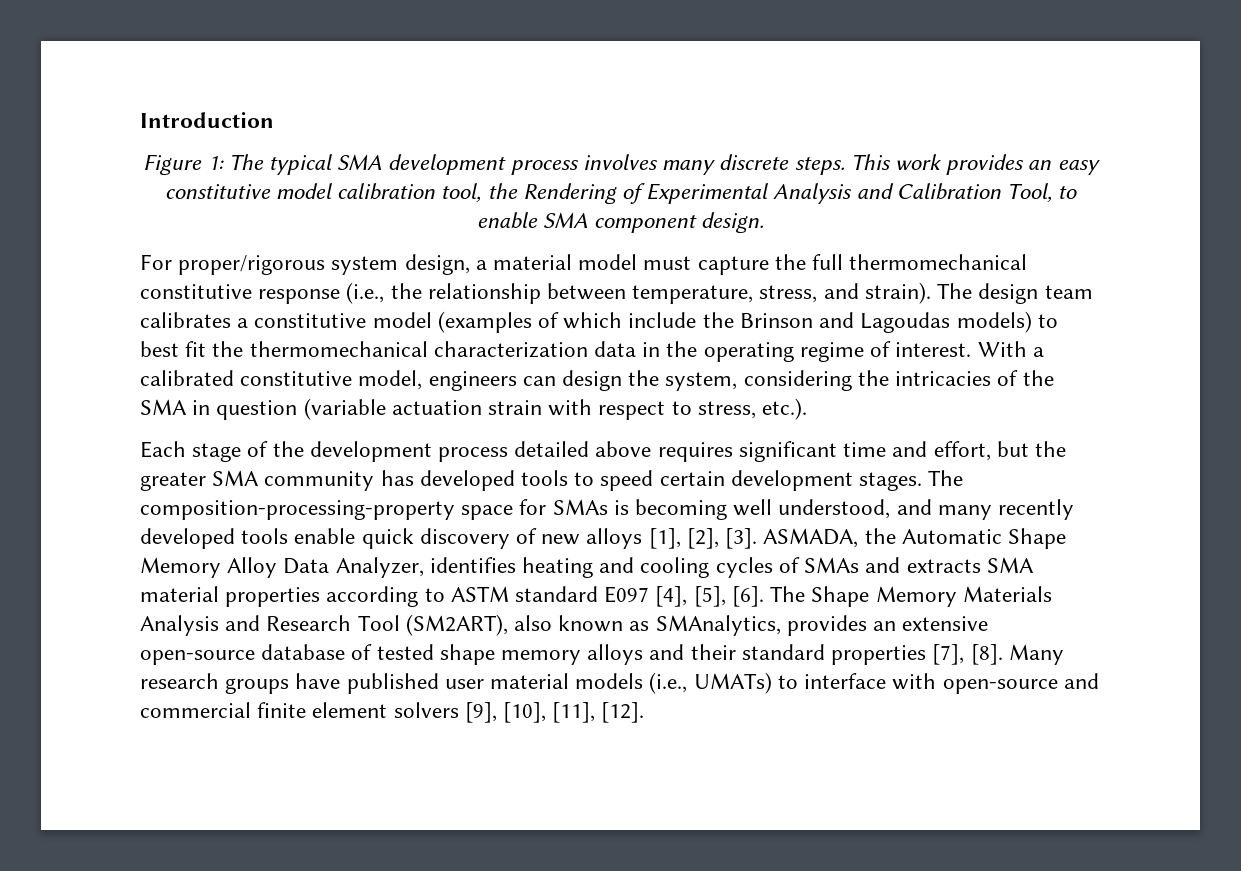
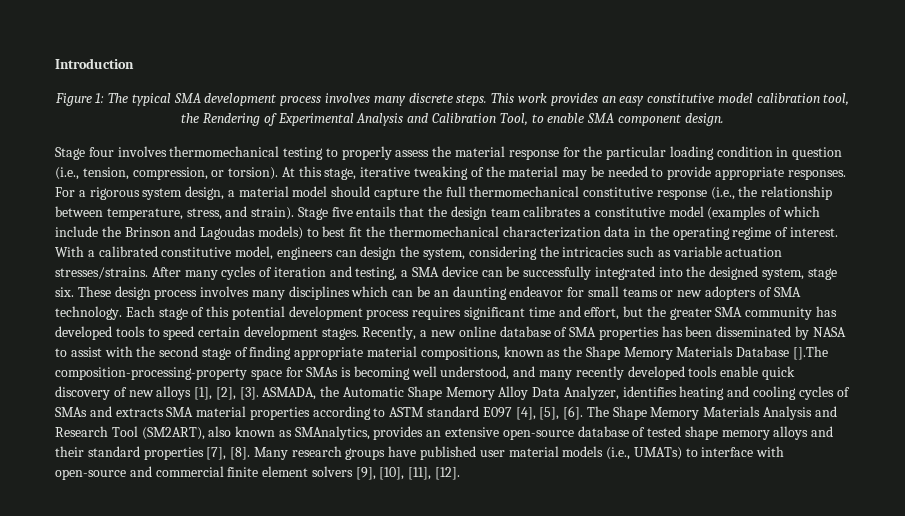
[140,254,326,275] For proper/rigorous -> [55,146,843,160] [55,166,846,180] [55,187,140,200] Stage four involves thermomechanical testing to properly assess the material response for the particular loading condition in question (i.e., tension, compression, or torsion). At this stage, iterative tweaking of the material may be needed to provide appropriate responses. For a rigorous
[643,256,692,270] must -> [331,186,371,197] should
[937,283,973,299] The -> [297,206,448,220] Stage five entails that the
[997,370,1054,386] [140,398,808,420] [140,441,652,462] of the SMA in question (variable actuation strain with respect to stress, etc.). // Each stage of the development process detailed above -> [627,246,783,257] [55,266,837,280] [55,286,801,300] [55,306,410,320] such as variable actuation stresses/strains. After many cycles of iteration and testing, a SMA device can be successfully integrated into the designed system, stage six. These design process involves many disciplines which can be an daunting endeavor for small teams or new adopters of SMA technology. Each stage of this potential development process
[928,470,964,486] The -> [362,326,846,340] [55,346,829,360] Recently, a new online database of SMA properties has been disseminated by NASA to assist with the second stage of finding appropriate material compositions, known as the Shape Memory Materials Database [].The

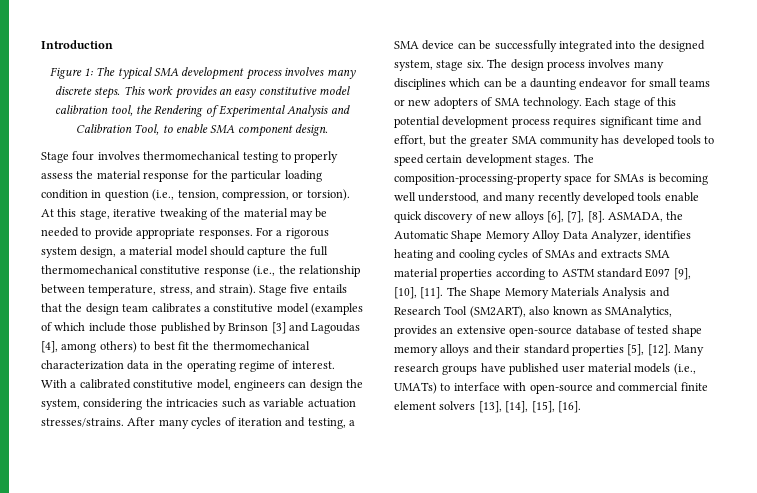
[101,226,303,240] the Brinson and Lagoudas models) -> [129,322,361,334] [41,341,137,353] those published by Brinson [3] and Lagoudas [4], among others)
[77,286,111,297] These -> [487,59,508,68] The
[433,290,449,297] an -> [520,81,527,87] a
[362,326,846,340] [55,346,829,360] Recently, a new online database of SMA properties has been disseminated by NASA to assist with the second stage of finding appropriate material compositions, known as the Shape Memory Materials Database [].The -> [573,154,594,163] The
[194,387,259,400] [1], [2], [3]. -> [546,211,605,223] [6], [7], [8].
[515,406,584,420] [4], [5], [6]. -> [673,268,691,280] [394,287,444,299] [9], [10], [11].
[206,447,251,460] [7], [8]. -> [627,344,671,356] [5], [12].
[355,467,461,480] [9], [10], [11], [12]. -> [478,401,581,413] [13], [14], [15], [16].

